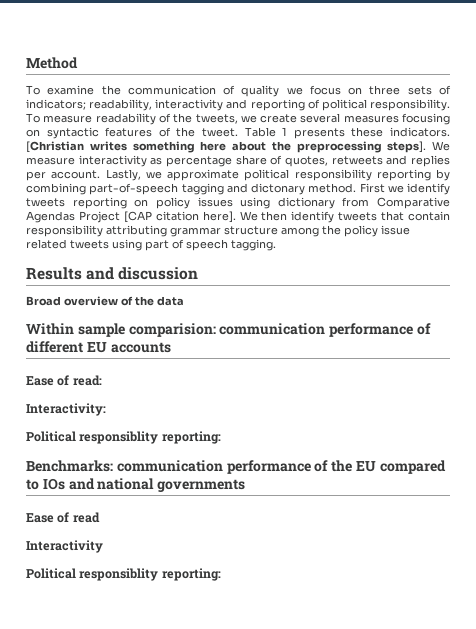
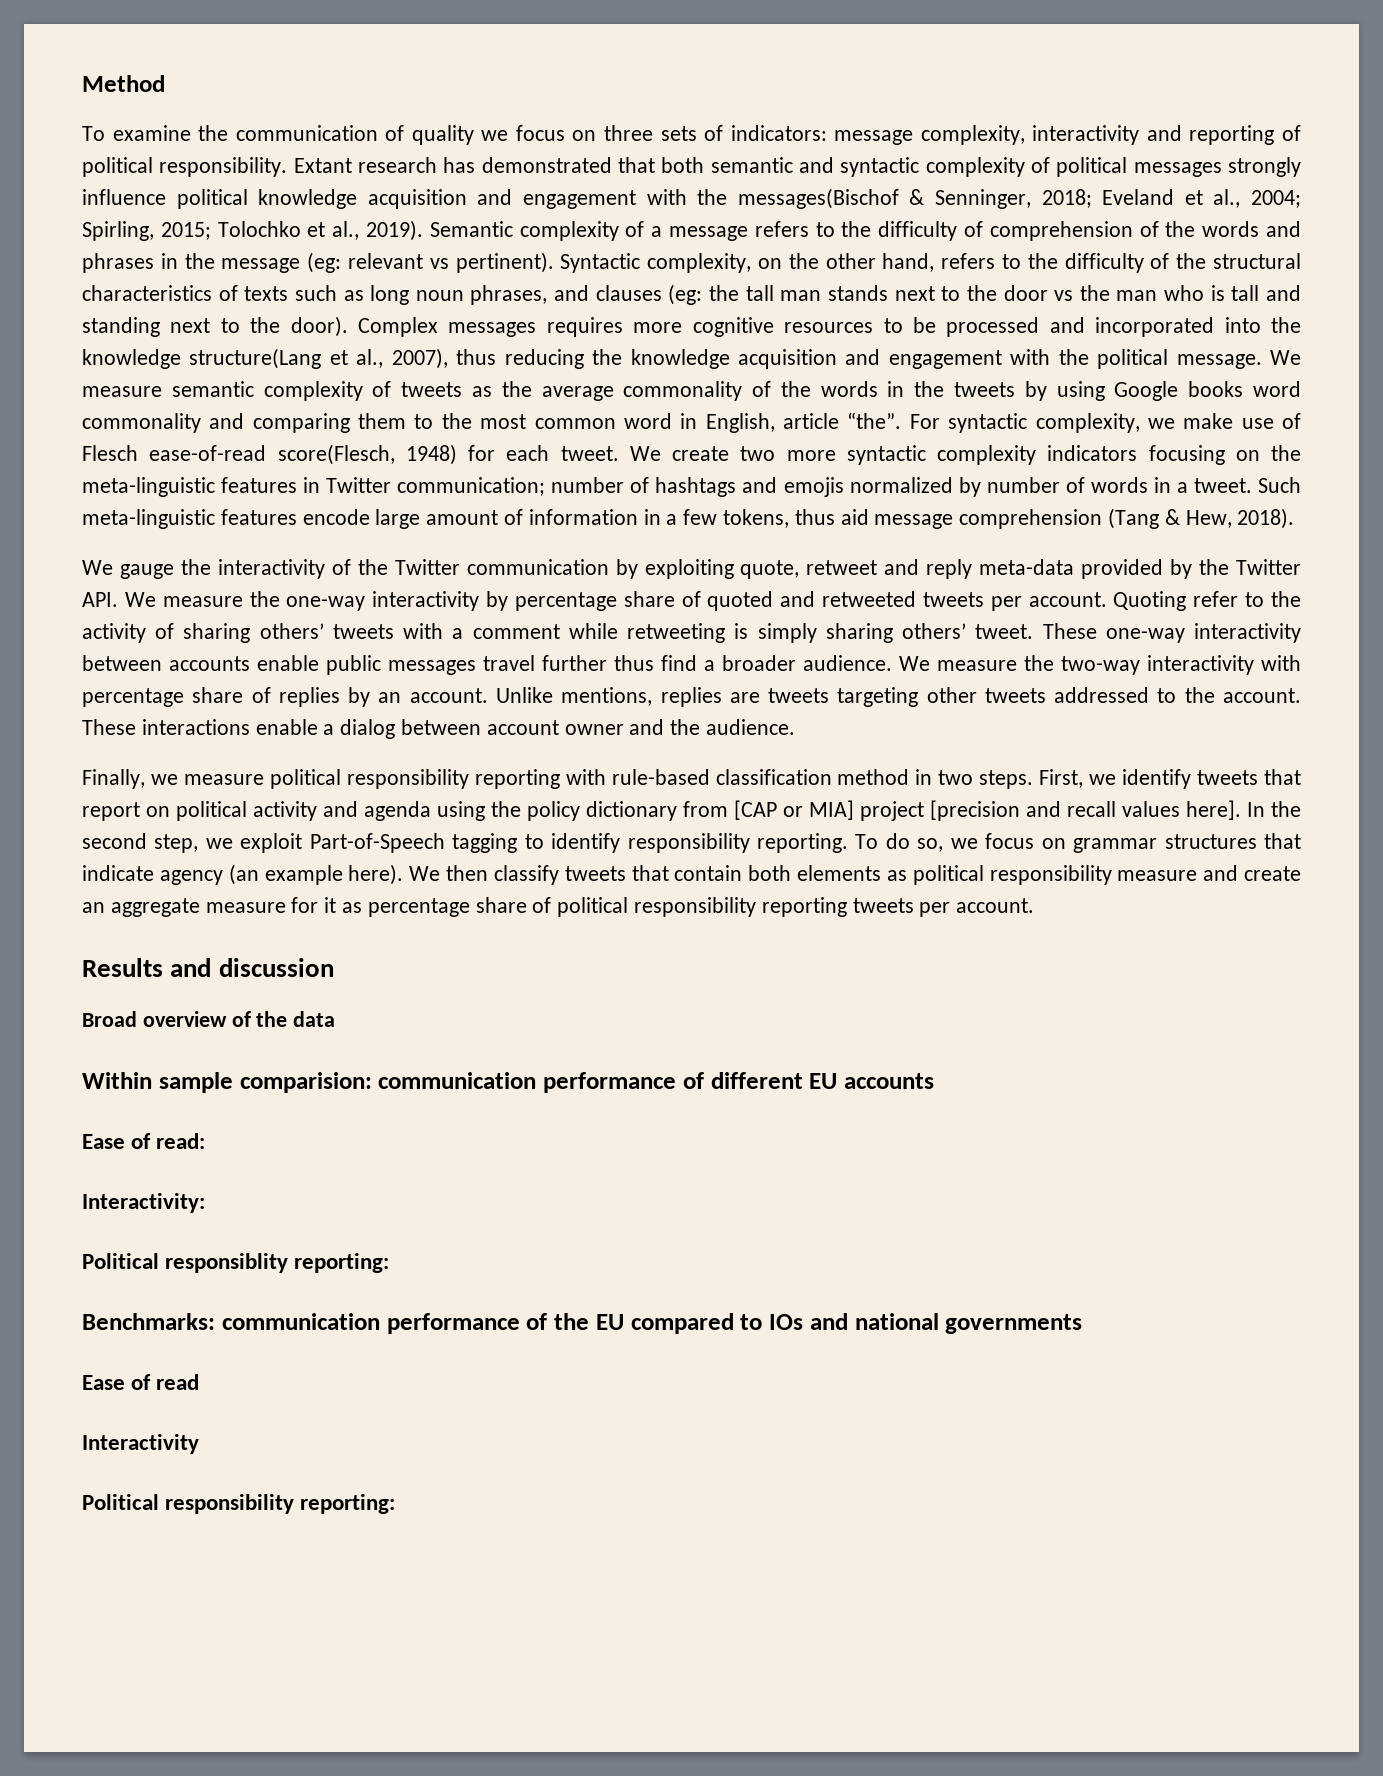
[26,99,153,111] indicators; readability, -> [730,125,1025,145] indicators: message complexity,
[26,113,451,125] [26,127,451,139] [26,141,450,153] [26,155,450,167] [26,169,450,181] [26,183,450,195] [26,197,450,209] [26,211,450,223] [26,225,410,237] [26,239,276,251] To measure readability of the tweets, we create several measures focusing on syntactic features of the tweet. Table 1 presents these indicators. [Christian writes something here about the preprocessing steps]. We measure interactivity as percentage share of quotes, retweets and replies per account. Lastly, we approximate political responsibility reporting by combining part-of-speech tagging and dictonary method. First we identify tweets reporting on policy issues using dictionary from Comparative Agendas Project [CAP citation here]. We then identify tweets that contain responsibility attributing grammar structure among the policy issue related tweets using part of speech tagging. -> [293,157,1301,177] [82,188,1301,209] [82,220,1301,241] [82,252,1301,273] [82,284,1302,305] [82,316,1301,337] [82,348,1301,369] [82,381,1302,401] [82,412,1301,433] [82,444,1301,465] [82,477,1302,497] [82,508,1295,529] [82,559,1301,579] [82,591,1302,611] [82,623,1302,643] [82,655,1301,675] [82,687,1302,707] [82,719,796,739] [82,769,1302,789] [82,800,1301,821] [82,833,1301,853] [82,864,1301,885] [82,897,1035,917] Extant research has demonstrated that both semantic and syntactic complexity of political messages strongly influence political knowledge acquisition and engagement with the messages(Bischof & Senninger, 2018; Eveland et al., 2004; Spirling, 2015; Tolochko et al., 2019). Semantic complexity of a message refers to the difficulty of comprehension of the words and phrases in the message (eg: relevant vs pertinent). Syntactic complexity, on the other hand, refers to the difficulty of the structural characteristics of texts such as long noun phrases, and clauses (eg: the tall man stands next to the door vs the man who is tall and standing next to the door). Complex messages requires more cognitive resources to be processed and incorporated into the knowledge structure(Lang et al., 2007), thus reducing the knowledge acquisition and engagement with the political message. We measure semantic complexity of tweets as the average commonality of the words in the tweets by using Google books word commonality and comparing them to the most common word in English, article “the”. For syntactic complexity, we make use of Flesch ease-of-read score(Flesch, 1948) for each tweet. We create two more syntactic complexity indicators focusing on the meta-linguistic features in Twitter communication; number of hashtags and emojis normalized by number of words in a tweet. Such meta-linguistic features encode large amount of information in a few tokens, thus aid message comprehension (Tang & Hew, 2018). // We gauge the interactivity of the Twitter communication by exploiting quote, retweet and reply meta-data provided by the Twitter API. We measure the one-way interactivity by percentage share of quoted and retweeted tweets per account. Quoting refer to the activity of sharing others’ tweets with a comment while retweeting is simply sharing others’ tweet. These one-way interactivity between accounts enable public messages travel further thus find a broader audience. We measure the two-way interactivity with percentage share of replies by an account. Unlike mentions, replies are tweets targeting other tweets addressed to the account. These interactions enable a dialog between account owner and the audience. // Finally, we measure political responsibility reporting with rule-based classification method in two steps. First, we identify tweets that report on political activity and agenda using the policy dictionary from [CAP or MIA] project [precision and recall values here]. In the second step, we exploit Part-of-Speech tagging to identify responsibility reporting. To do so, we focus on grammar structures that indicate agency (an example here). We then classify tweets that contain both elements as political responsibility measure and create an aggregate measure for it as percentage share of political responsibility reporting tweets per account.
[79,568,159,581] responsiblity -> [165,1494,295,1514] responsibility

